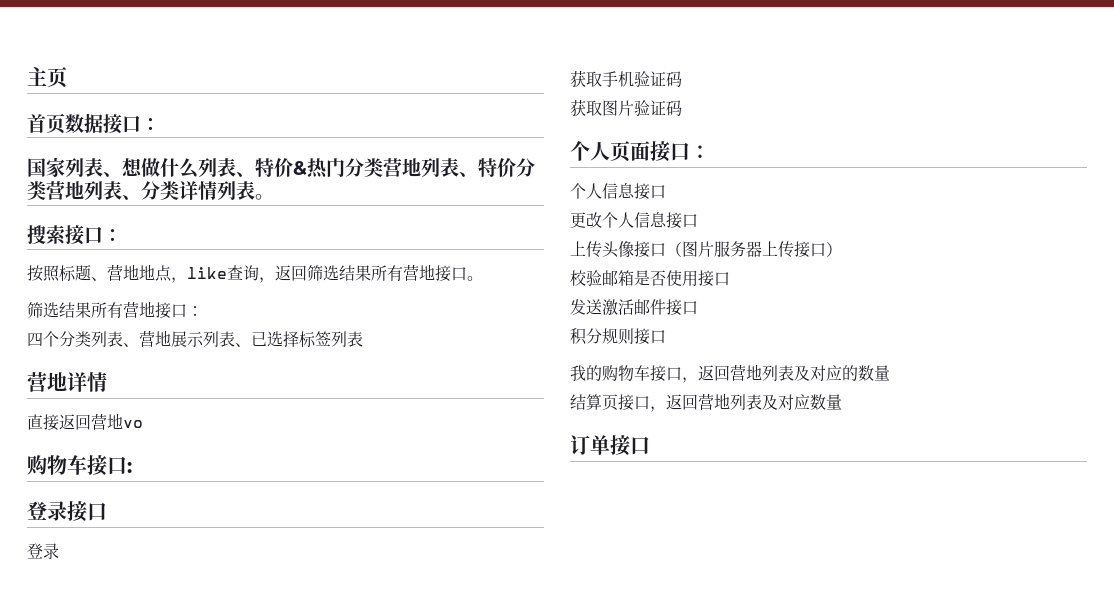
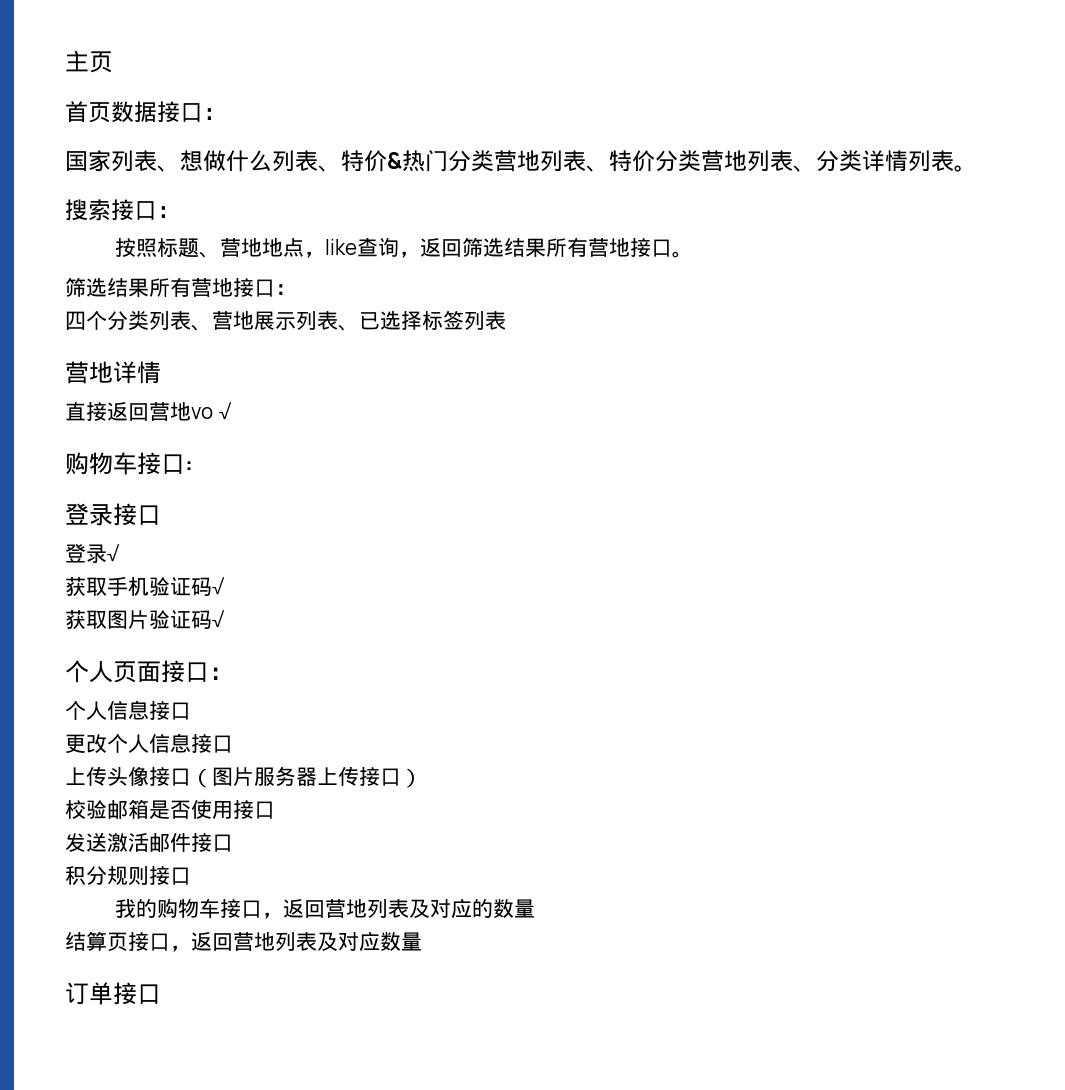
(143, 424) none -> [218,402,232,420] √
(59, 551) none -> [107,544,120,562] √
(682, 79) none -> [212,577,225,595] √
(682, 108) none -> [212,610,225,628] √

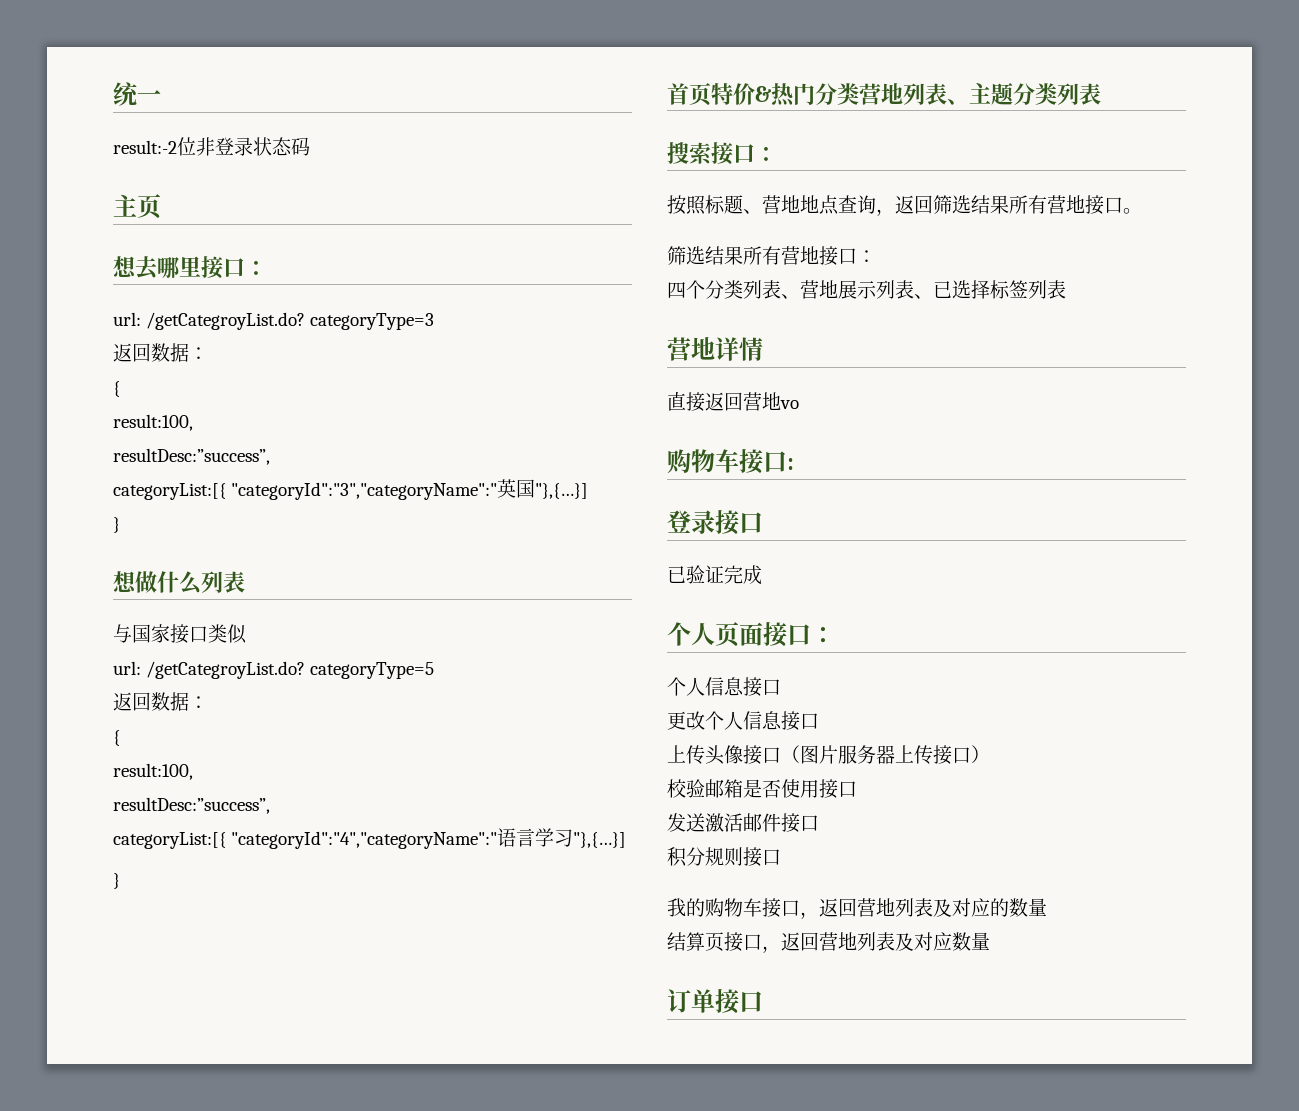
(65, 61) none -> [113,82,161,106] [113,137,310,156] 统一 // result:-2位非登录状态码 //
[65,101,226,123] [65,150,341,172] 首页数据接口： // 国家列表、想做什么列表、 -> [113,256,267,280] [113,312,435,330] [113,343,208,362] [113,381,120,397] [113,414,193,431] [113,448,270,465] [113,479,589,500] [113,517,120,533] [113,571,245,595] [113,624,247,644] [113,661,435,679] [113,692,208,711] [113,730,120,746] [113,763,193,780] [113,797,270,814] [113,828,627,849] [113,873,120,889] [667,83,711,106] 想去哪里接口： // url: /getCategroyList.do? categoryType=3 // 返回数据： // { // result:100, // resultDesc:”success”, // categoryList:[{ "categoryId":"3","categoryName":"英国"},{…}] // } // 想做什么列表 // 与国家接口类似 // url: /getCategroyList.do? categoryType=5 // 返回数据： // { // result:100, // resultDesc:”success”, // categoryList:[{ "categoryId":"4","categoryName":"语言学习"},{…}] // } // 首页
[609,150,977,172] 特价分类营地列表、分类详情列表。 -> [969,82,1101,105] 主题分类列表
[303,239,357,258] ，like -> (839, 205) none
[218,402,232,420] √ -> (799, 404) none
[65,544,120,563] [65,576,225,597] [65,610,225,630] 登录√ // 获取手机验证码√ // 获取图片验证码√ -> [667,565,762,585] 已验证完成

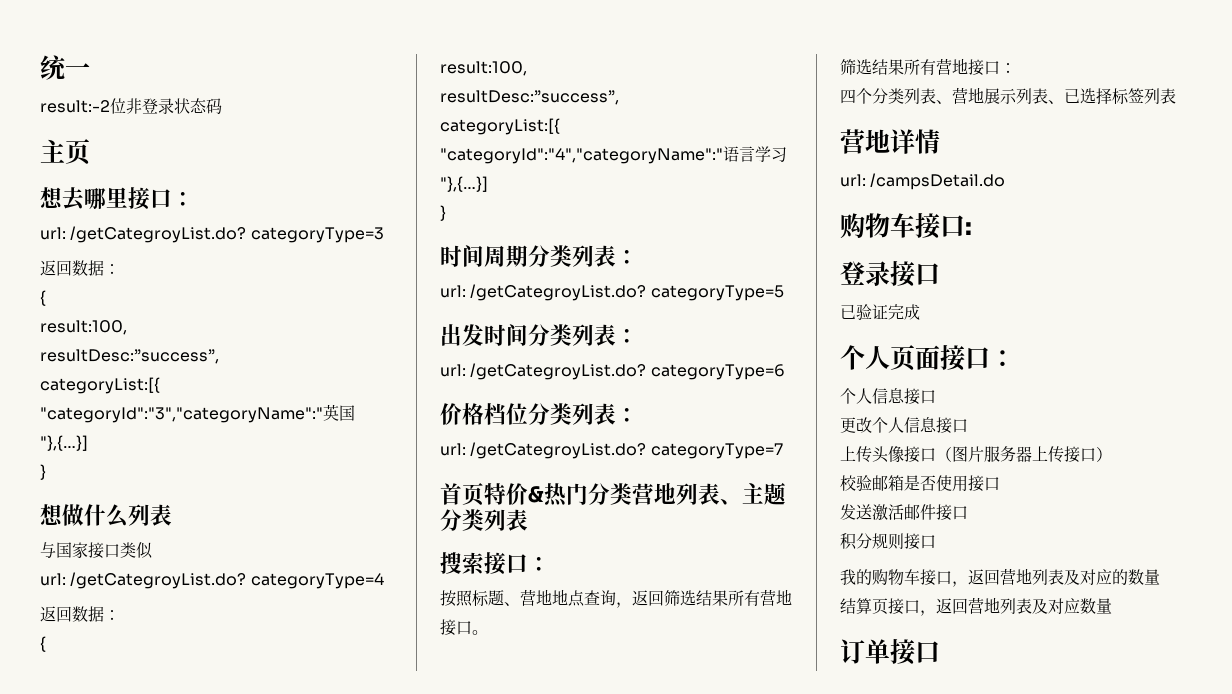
[310,662,435,679] categoryType=5 -> [250,573,384,589] categoryType=4
(120, 881) none -> [440,245,638,267] [440,284,784,301] [440,324,638,346] [440,363,785,380] [440,403,638,425] [440,442,783,459] // 时间周期分类列表： // url: /getCategroyList.do? categoryType=5 // 出发时间分类列表： // url: /getCategroyList.do? categoryType=6 // 价格档位分类列表： // url: /getCategroyList.do? categoryType=7
[667,392,799,412] 直接返回营地vo -> [840,173,1006,190] url: /campsDetail.do

